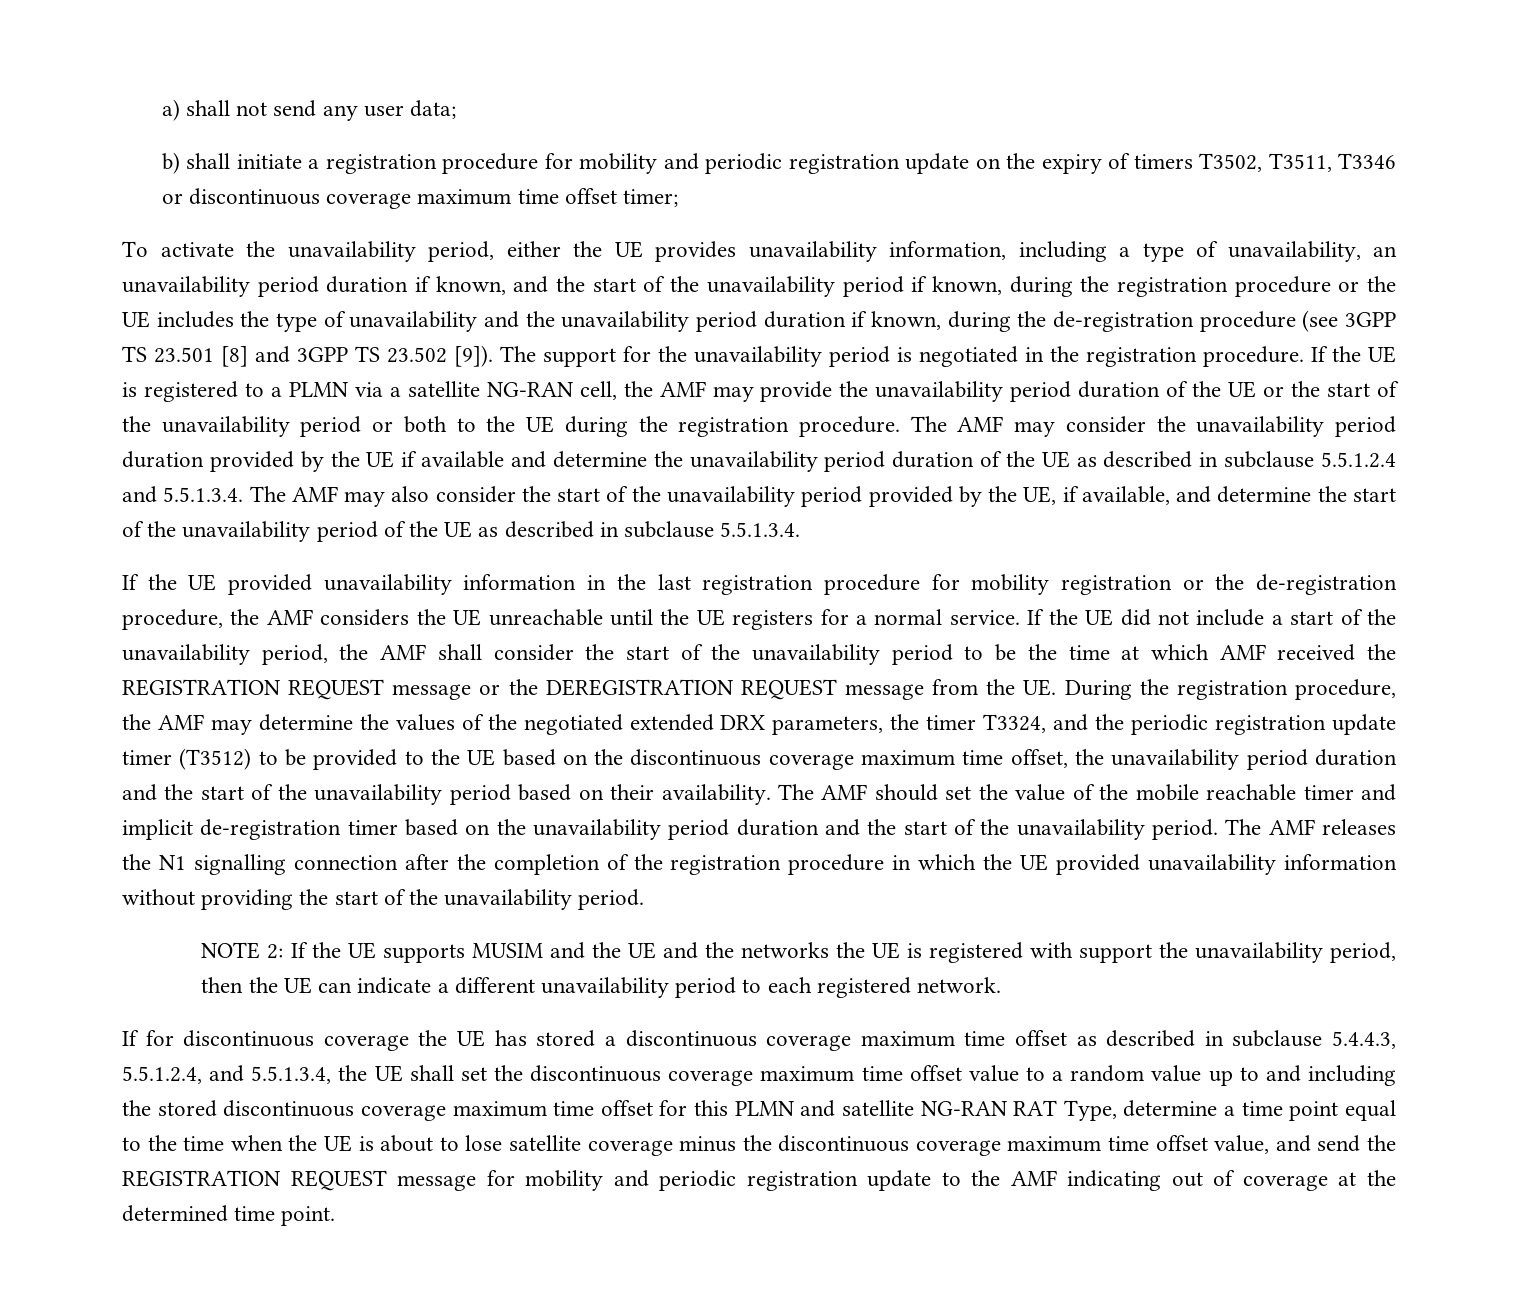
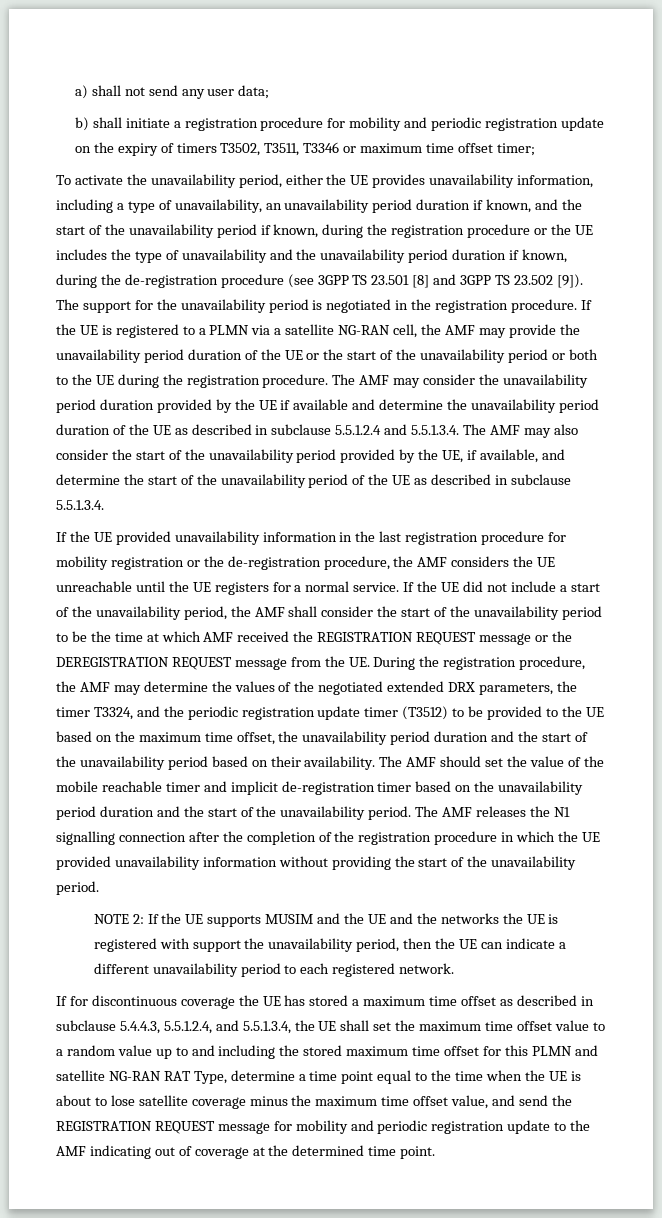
[188,188,412,209] discontinuous coverage -> (357, 149) none
[630,749,854,770] discontinuous coverage -> (135, 736) none
[625,1030,852,1051] discontinuous coverage -> (360, 1002) none
[530,1065,754,1086] discontinuous coverage -> (416, 1025) none
[223,1100,446,1121] discontinuous coverage -> (343, 1050) none
[778,1135,1001,1156] discontinuous coverage -> (312, 1100) none

